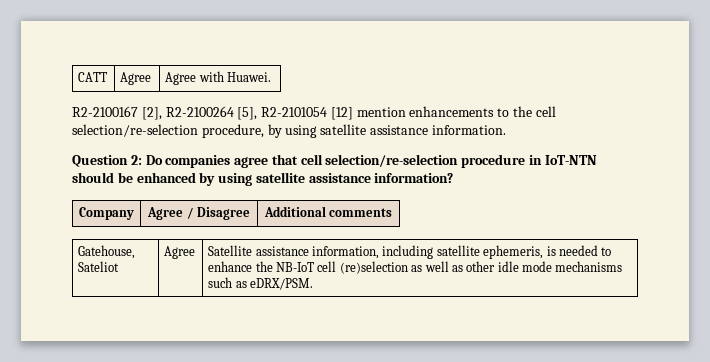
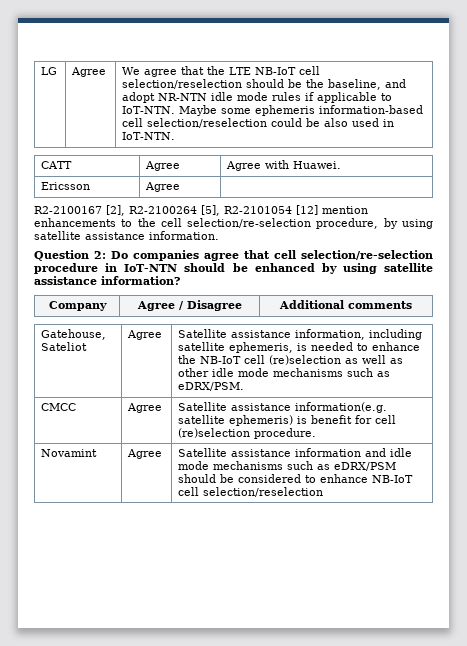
(78, 77) none -> [41,67,58,75] [71,67,107,77] [122,66,321,77] [122,79,407,90] [122,92,393,103] [122,105,424,116] [122,118,395,128] [122,132,176,140] LG | Agree | We agree that the LTE NB-IoT cell selection/reselection should be the baseline, and adopt NR-NTN idle mode rules if applicable to IoT-NTN. Maybe some ephemeris information-based cell selection/reselection could be also used in IoT-NTN. //
(272, 77) none -> [41,182,91,190] [145,182,181,192] // Ericsson | Agree |
(314, 284) none -> [41,403,77,411] [127,403,163,413] [178,402,388,413] [178,415,397,426] [178,428,317,439] [41,449,98,457] [127,449,163,459] [178,448,413,457] [178,461,397,471] [178,474,414,483] [178,487,324,497] // CMCC | Agree | Satellite assistance information(e.g. satellite ephemeris) is benefit for cell (re)selection procedure. // Novamint | Agree | Satellite assistance information and idle mode mechanisms such as eDRX/PSM should be considered to enhance NB-IoT cell selection/reselection

